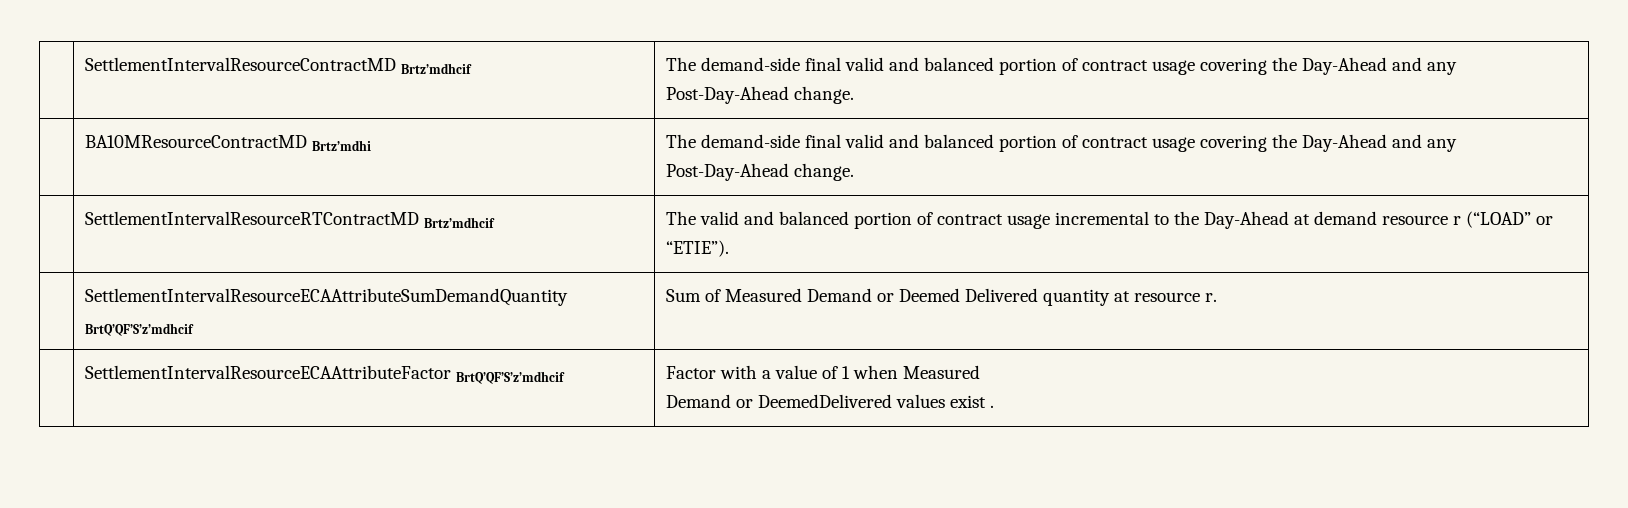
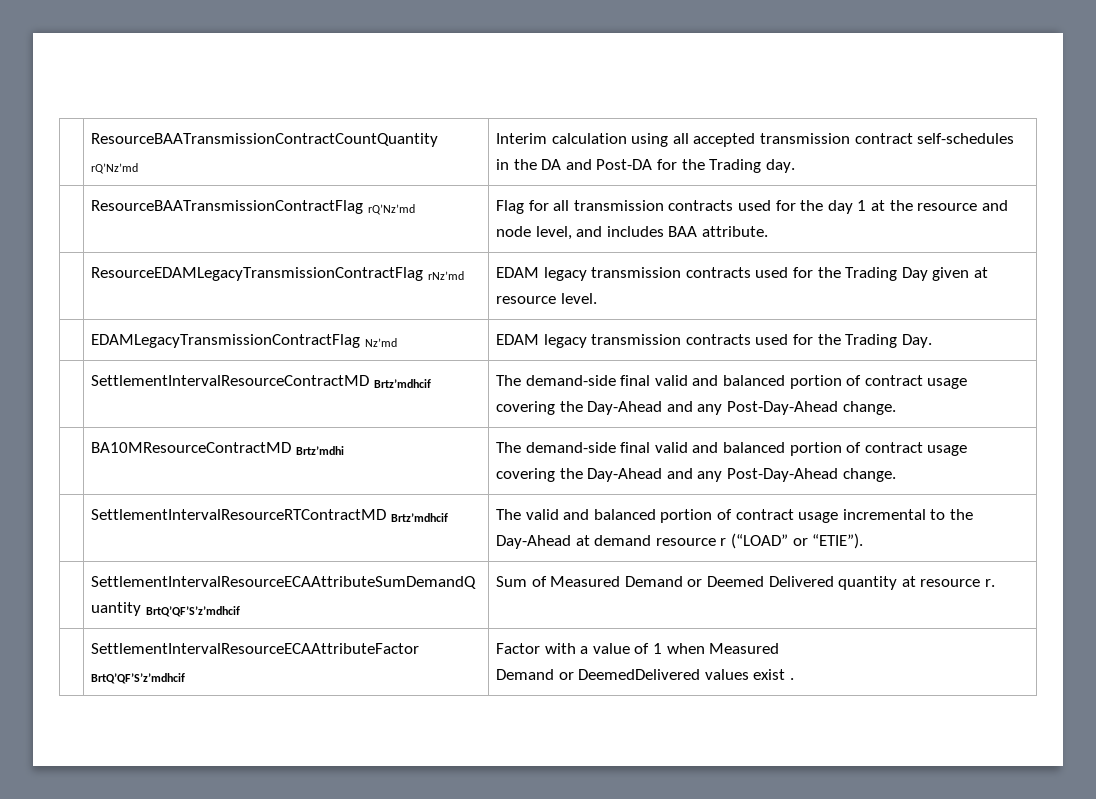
(84, 64) none -> [91,133,439,147] [91,163,139,174] [496,133,1015,147] [496,159,795,173] [91,200,415,215] [496,200,1008,214] [496,226,768,240] [91,267,464,281] [496,267,988,281] [496,293,597,304] [91,334,397,348] [496,334,932,348] | ResourceBAATransmissionContractCountQuantity rQ’Nz’md | Interim calculation using all accepted transmission contract self-schedules in the DA and Post-DA for the Trading day. // | ResourceBAATransmissionContractFlag rQ’Nz’md | Flag for all transmission contracts used for the day 1 at the resource and node level, and includes BAA attribute. // | ResourceEDAMLegacyTransmissionContractFlag rNz’md | EDAM legacy transmission contracts used for the Trading Day given at resource level. // | EDAMLegacyTransmissionContractFlag Nz’md | EDAM legacy transmission contracts used for the Trading Day. //

